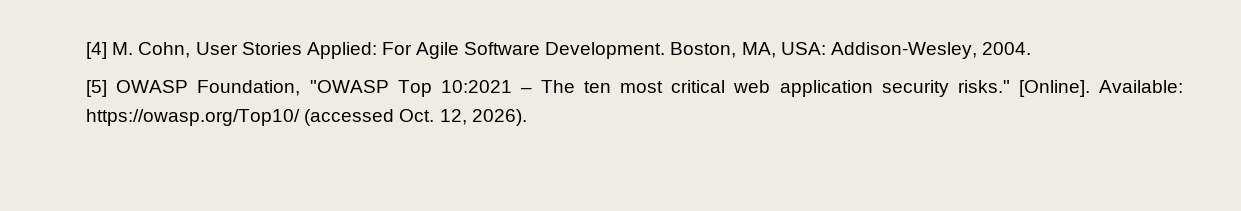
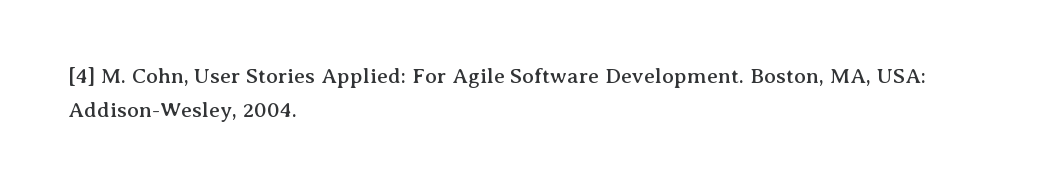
[86,80,1184,97] [86,109,527,126] // [5] OWASP Foundation, "OWASP Top 10:2021 – The ten most critical web application security risks." [Online]. Available: https://owasp.org/Top10/ (accessed Oct. 12, 2026). -> (297, 110) none

